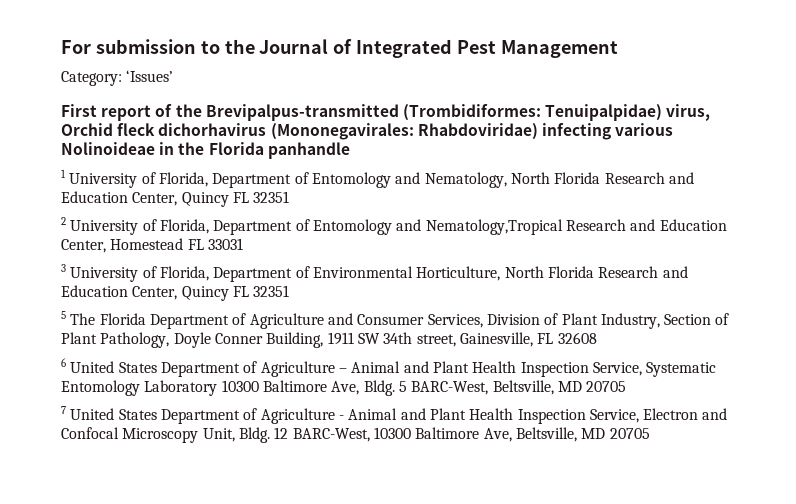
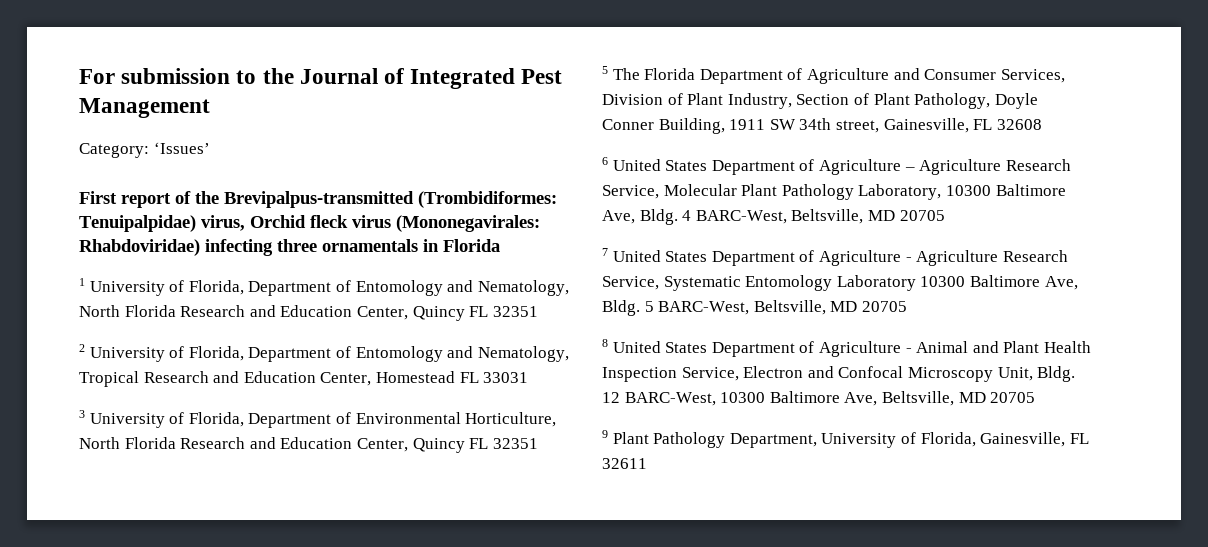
[158,123,267,136] dichorhavirus -> [352,215,391,228] virus
[615,123,674,136] [61,142,350,159] various Nolinoideae in the Florida panhandle -> [277,239,500,252] three ornamentals in Florida
[425,219,563,235] Nematology,Tropical -> [477,346,569,362] [79,371,139,387] Nematology, Tropical
[351,361,589,377] Animal and Plant Health Inspection -> [919,159,1071,175] [602,184,1066,200] [602,209,945,225] [602,248,1068,266] Agriculture Research Service, Molecular Plant Pathology Laboratory, 10300 Baltimore Ave, Bldg. 4 BARC-West, Beltsville, MD 20705 // 7 United States Department of Agriculture - Agriculture Research
[61,406,66,414] 7 -> [602,339,608,347] 8
(650, 433) none -> [602,430,1089,448] [602,458,647,469] // 9 Plant Pathology Department, University of Florida, Gainesville, FL 32611

